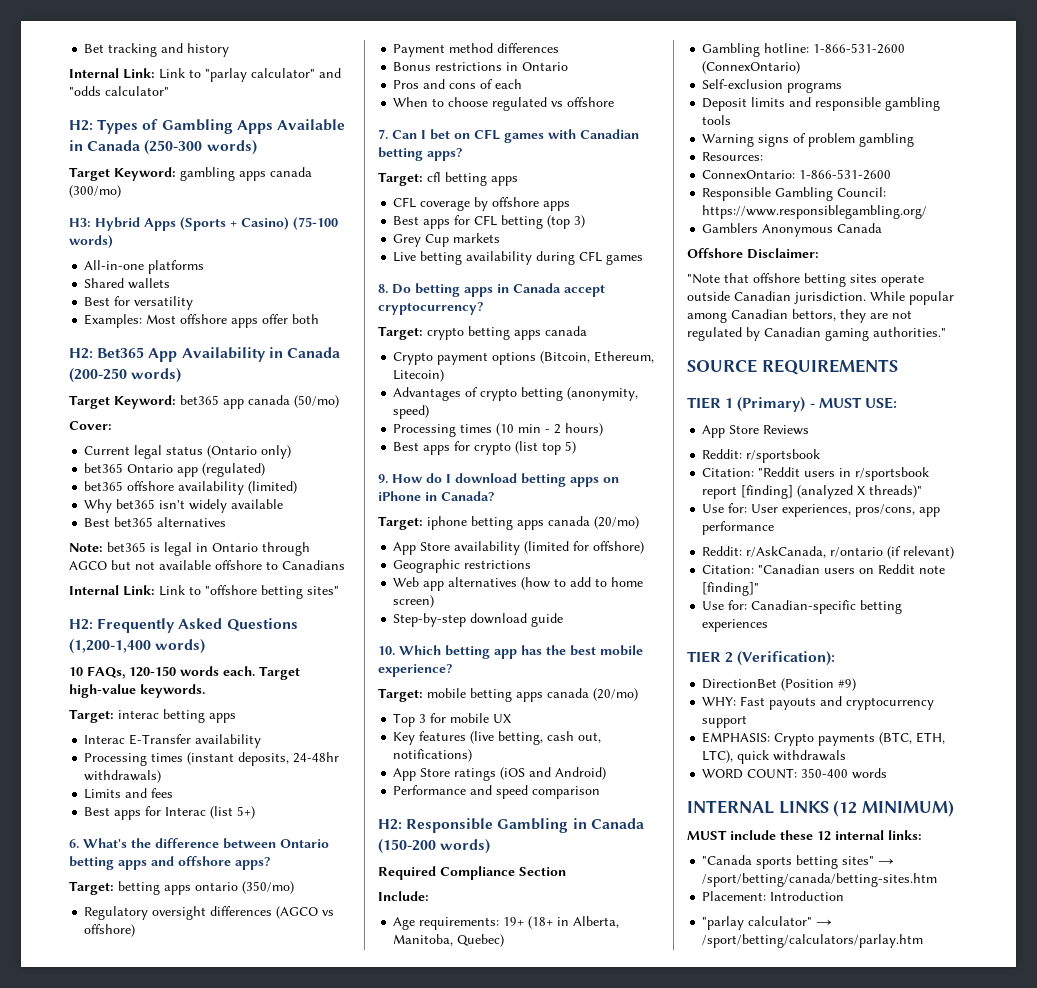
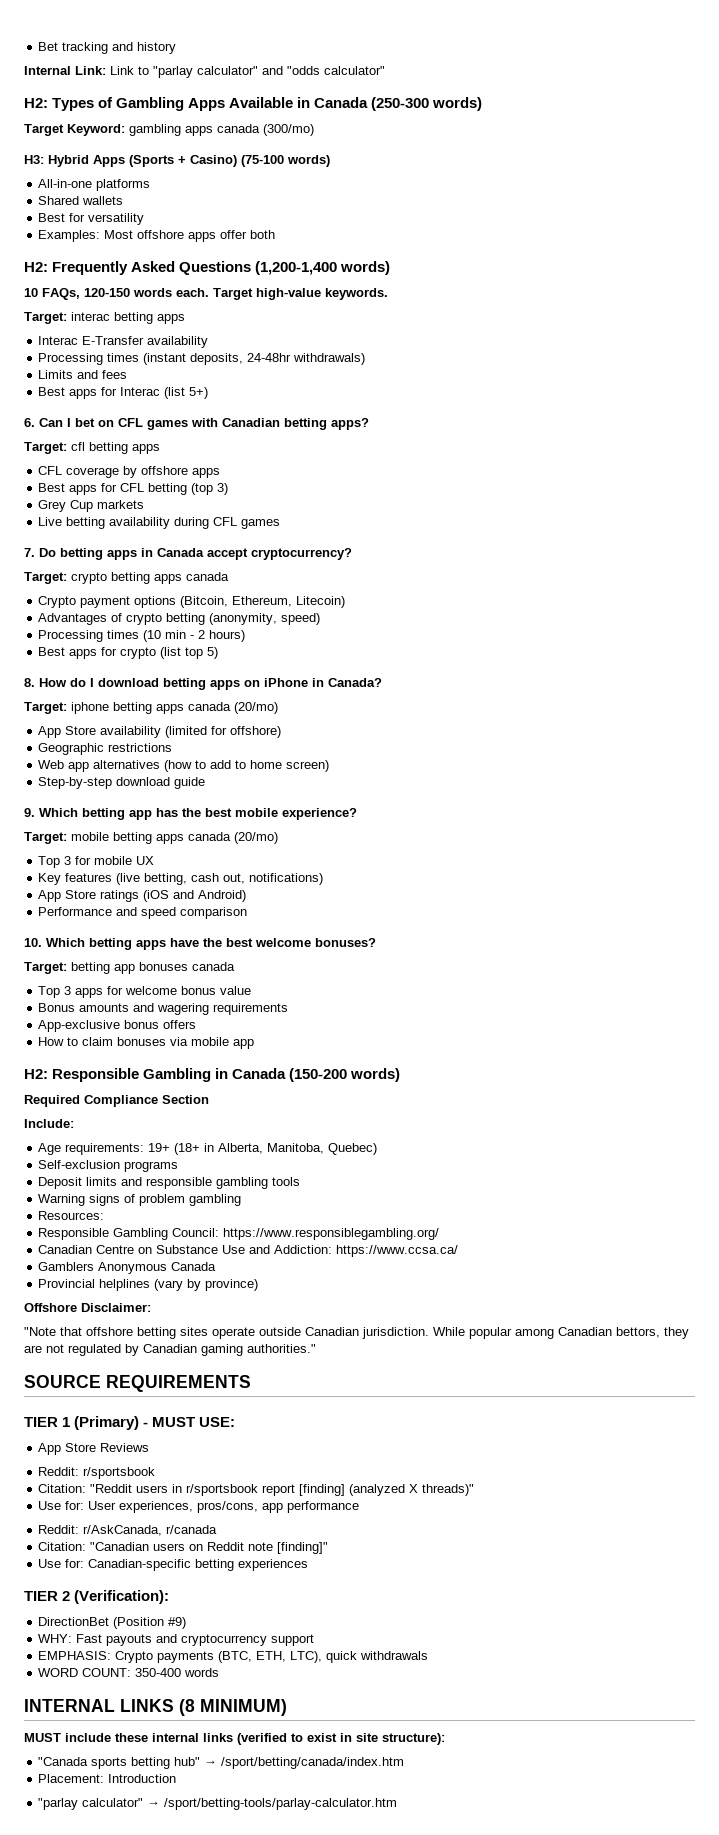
[69,347,340,362] [69,368,182,383] [69,395,339,409] [69,421,112,430] [84,445,292,459] [84,463,266,477] [84,481,298,495] [84,499,284,513] [84,517,227,527] [69,542,310,556] [69,560,345,570] [69,585,339,599] // H2: Bet365 App Availability in Canada (200-250 words) // Target Keyword: bet365 app canada (50/mo) // Cover: // Current legal status (Ontario only) // bet365 Ontario app (regulated) // bet365 offshore availability (limited) // Why bet365 isn't widely available // Best bet365 alternatives // Note: bet365 is legal in Ontario through AGCO but not available offshore to Canadians // Internal Link: Link to "offshore betting sites" -> (276, 234) none
[83,838,329,849] [69,856,271,870] [69,881,294,895] [84,906,335,920] [84,924,136,937] [393,43,560,57] [393,62,569,71] [393,79,523,89] [393,97,615,111] [378,129,388,139] What's the difference between Ontario betting apps and offshore apps? // Target: betting apps ontario (350/mo) // Regulatory oversight differences (AGCO vs offshore) // Payment method differences // Bonus restrictions in Ontario // Pros and cons of each // When to choose regulated vs offshore // 7. -> (35, 422) none
[378,284,388,293] 8. -> [24,548,35,557] 7.
[378,474,388,483] 9. -> [24,678,35,687] 8.
[378,646,395,655] 10. -> [24,808,35,817] 9.
(601, 792) none -> [24,938,376,950] [24,962,235,974] [38,986,252,998] [38,1003,289,1015] [38,1020,197,1032] [38,1037,255,1049] // 10. Which betting apps have the best welcome bonuses? // Target: betting app bonuses canada // Top 3 apps for welcome bonus value // Bonus amounts and wagering requirements // App-exclusive bonus offers // How to claim bonuses via mobile app
[702,43,906,57] [702,61,801,74] // Gambling hotline: 1-866-531-2600 (ConnexOntario) -> (378, 1149) none
[702,169,892,180] // ConnexOntario: 1-866-531-2600 -> (105, 1215) none
[702,223,883,237] Gamblers Anonymous Canada -> [38,1245,459,1257] [38,1262,217,1274] [38,1279,259,1291] Canadian Centre on Substance Use and Addiction: https://www.ccsa.ca/ // Gamblers Anonymous Canada // Provincial helplines (vary by province)
[830,546,955,559] r/ontario (if relevant) -> [166,1525,218,1534] r/canada
[833,800,858,817] (12 -> [179,1699,195,1716] (8
[817,830,922,841] 12 internal links: -> [152,1733,445,1745] internal links (verified to exist in site structure):
[842,856,895,865] [702,873,938,887] sites" → /sport/betting/canada/betting-sites.htm -> [174,1757,405,1769] hub" → /sport/betting/canada/index.htm
[702,934,924,948] /sport/betting/calculators/parlay.htm -> [164,1798,398,1810] /sport/betting-tools/parlay-calculator.htm

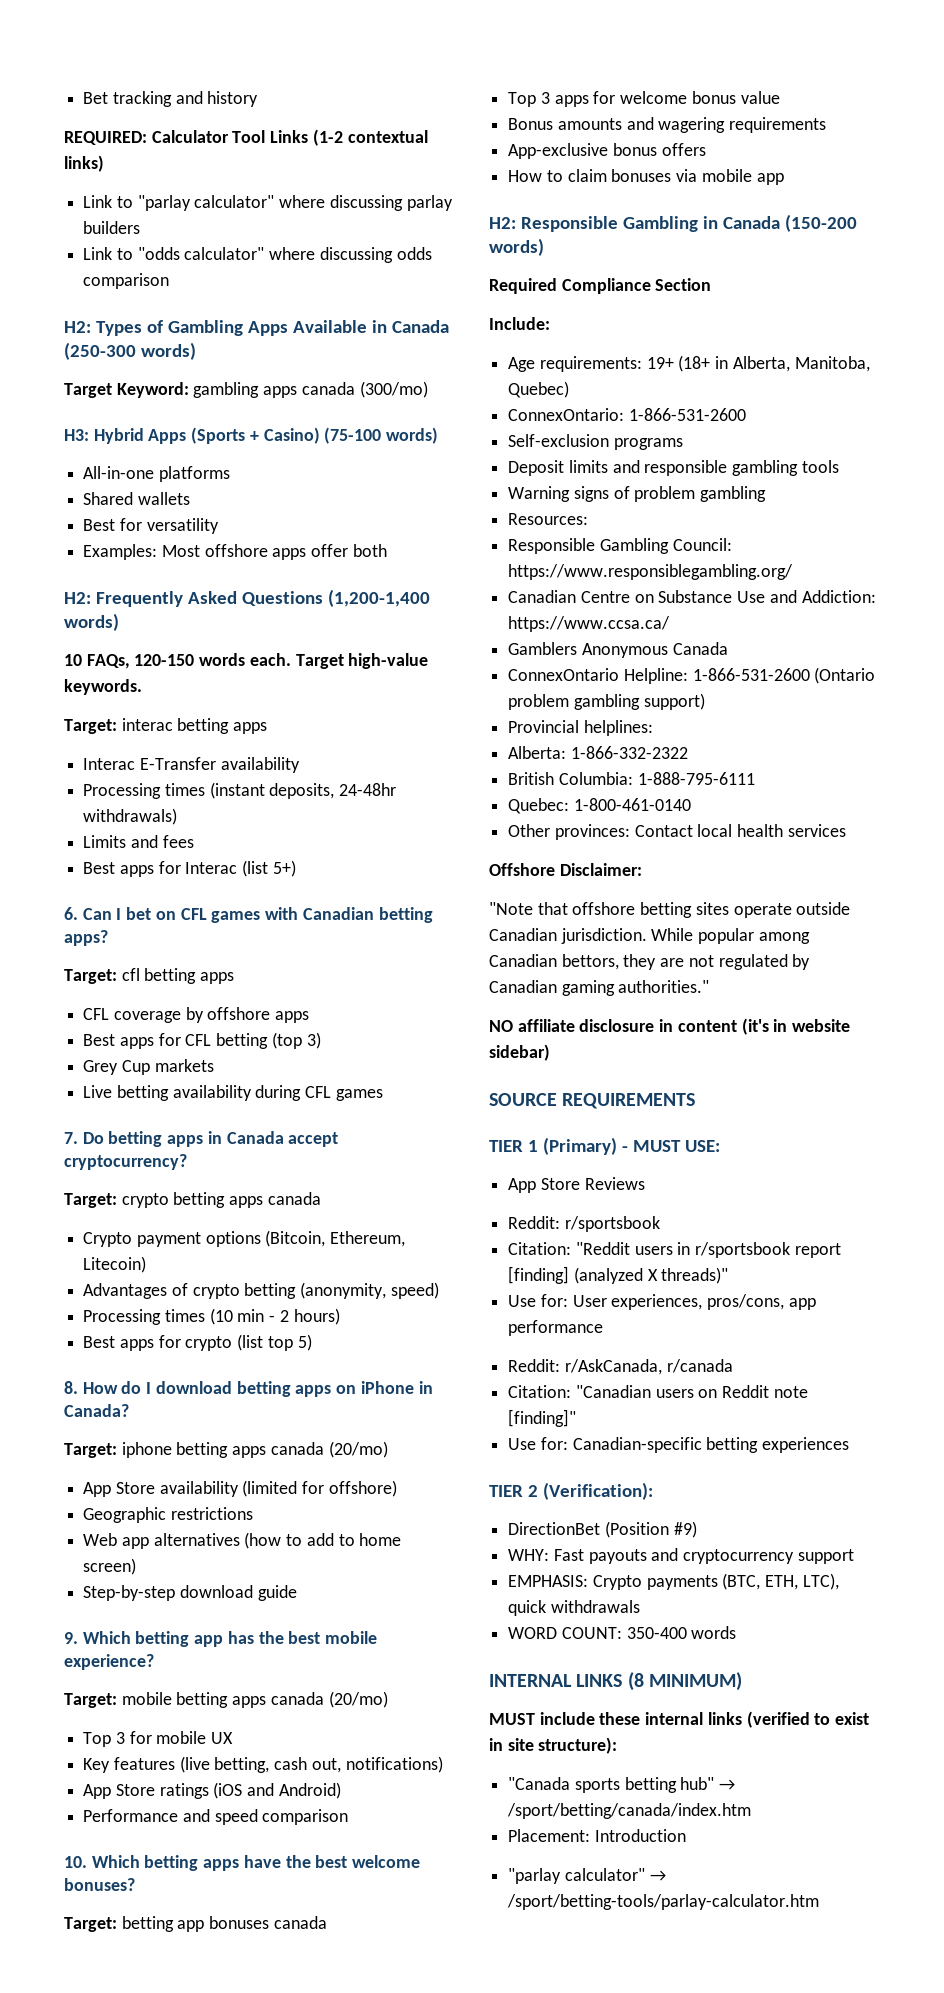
[24,66,385,78] Internal Link: Link to "parlay calculator" and "odds calculator" -> [64,129,428,146] [64,155,104,172] [83,195,453,211] [83,221,141,234] [83,247,432,263] [83,273,170,289] REQUIRED: Calculator Tool Links (1-2 contextual links) // Link to "parlay calculator" where discussing parlay builders // Link to "odds calculator" where discussing odds comparison
(378, 1149) none -> [508,408,746,421] // ConnexOntario: 1-866-531-2600
[38,1279,259,1291] Provincial helplines (vary by province) -> [508,667,876,684] [508,693,705,710] [508,720,653,736] [508,746,688,759] [508,772,755,785] [508,798,691,814] [508,824,846,840] ConnexOntario Helpline: 1-866-531-2600 (Ontario problem gambling support) // Provincial helplines: // Alberta: 1-866-332-2322 // British Columbia: 1-888-795-6111 // Quebec: 1-800-461-0140 // Other provinces: Contact local health services
(316, 1348) none -> [489,1018,851,1035] [489,1044,550,1061] // NO affiliate disclosure in content (it's in website sidebar)

